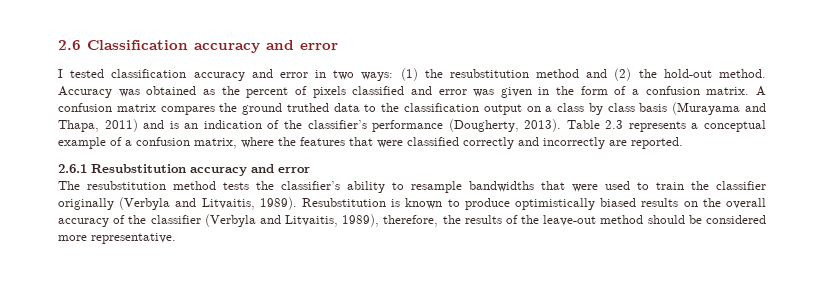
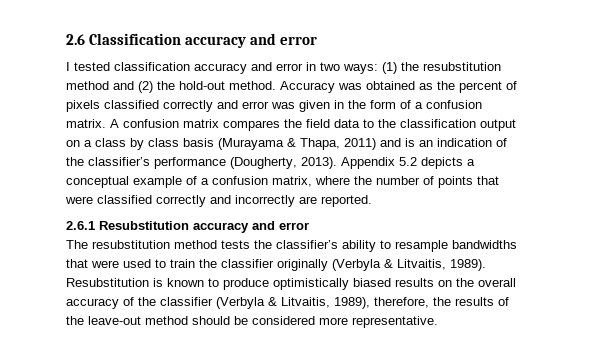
(405, 90) none -> [163,100,213,112] correctly
[242,103,329,115] ground truthed -> [306,119,330,128] field
[745,103,767,112] and -> [287,138,296,147] &
[566,120,686,132] Table 2.3 represents -> [341,157,463,169] Appendix 5.2 depicts
[300,137,345,146] features -> [376,176,473,188] number of points
[175,198,197,207] and -> [384,259,393,268] &
[259,215,281,224] and -> [268,297,277,306] &

